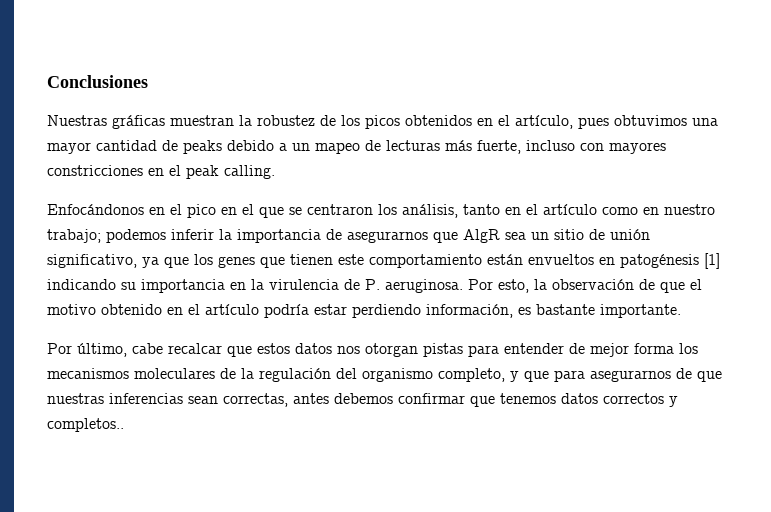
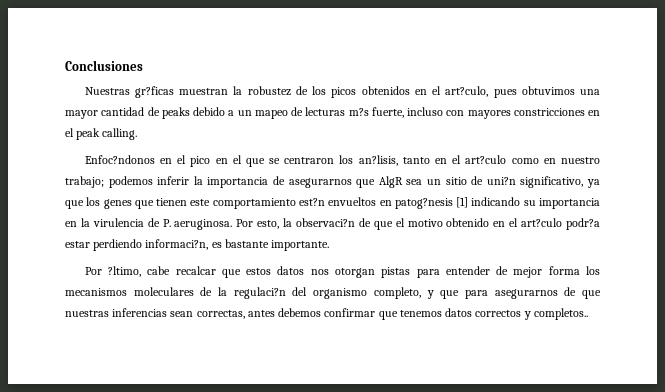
[112,115,165,129] gráficas -> [135,86,175,98] gr?ficas
[515,115,573,129] artículo, -> [445,86,489,97] art?culo,
[445,140,472,151] más -> [348,108,369,116] m?s
[47,204,144,215] Enfocándonos -> [84,155,155,164] Enfoc?ndonos
[402,204,458,218] análisis, -> [358,155,398,166] an?lisis,
[543,204,597,215] artículo -> [465,155,507,164] art?culo
[610,229,650,240] unión -> [486,177,516,185] uni?n
[487,254,523,265] están -> [299,198,325,206] est?n
[620,254,699,268] patogénesis -> [394,198,453,209] patog?nesis
[552,279,634,290] observación -> [296,218,355,227] observaci?n
[205,304,309,318] artículo podría -> [521,218,601,230] art?culo podr?a
[426,304,513,318] información, -> [145,239,209,250] informaci?n,
[77,343,127,357] último, -> [108,266,142,277] ?ltimo,
[259,368,331,382] regulación -> [233,287,286,299] regulaci?n

